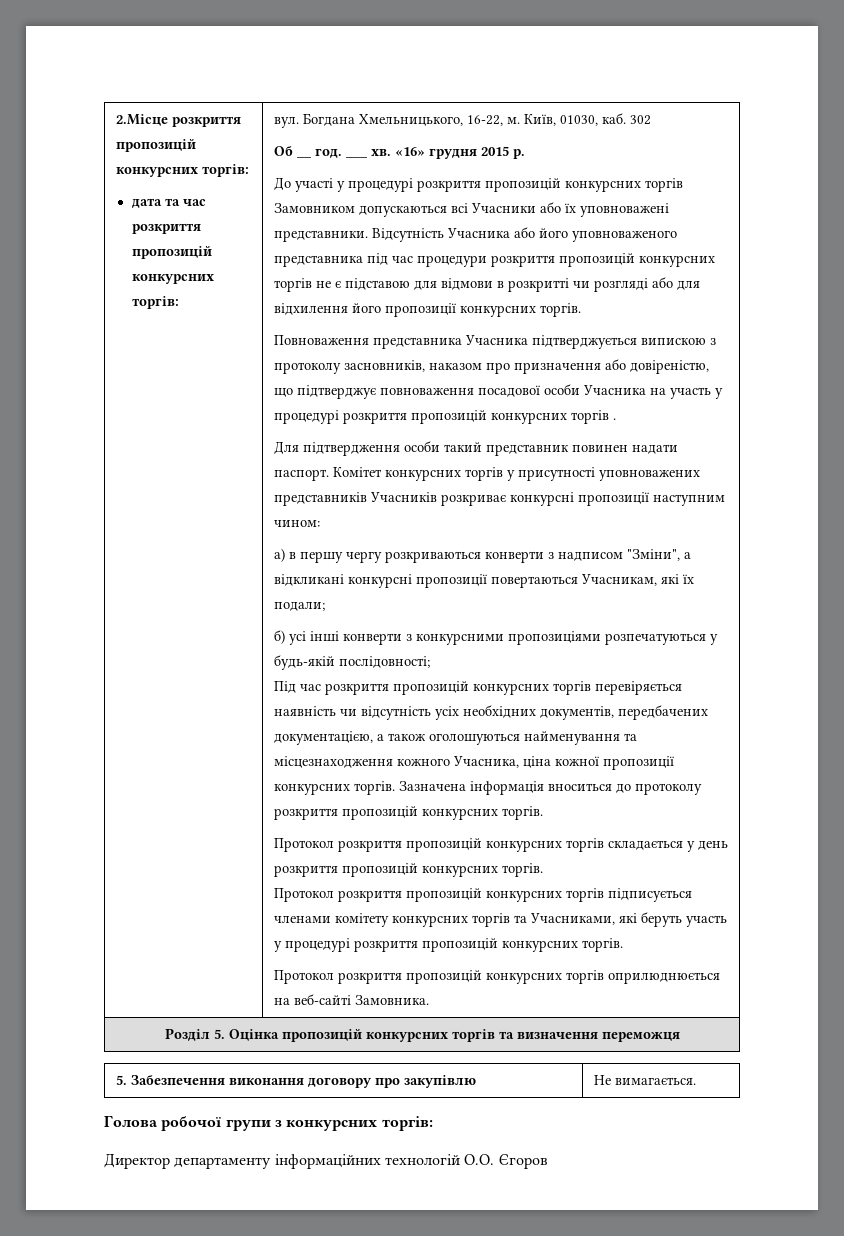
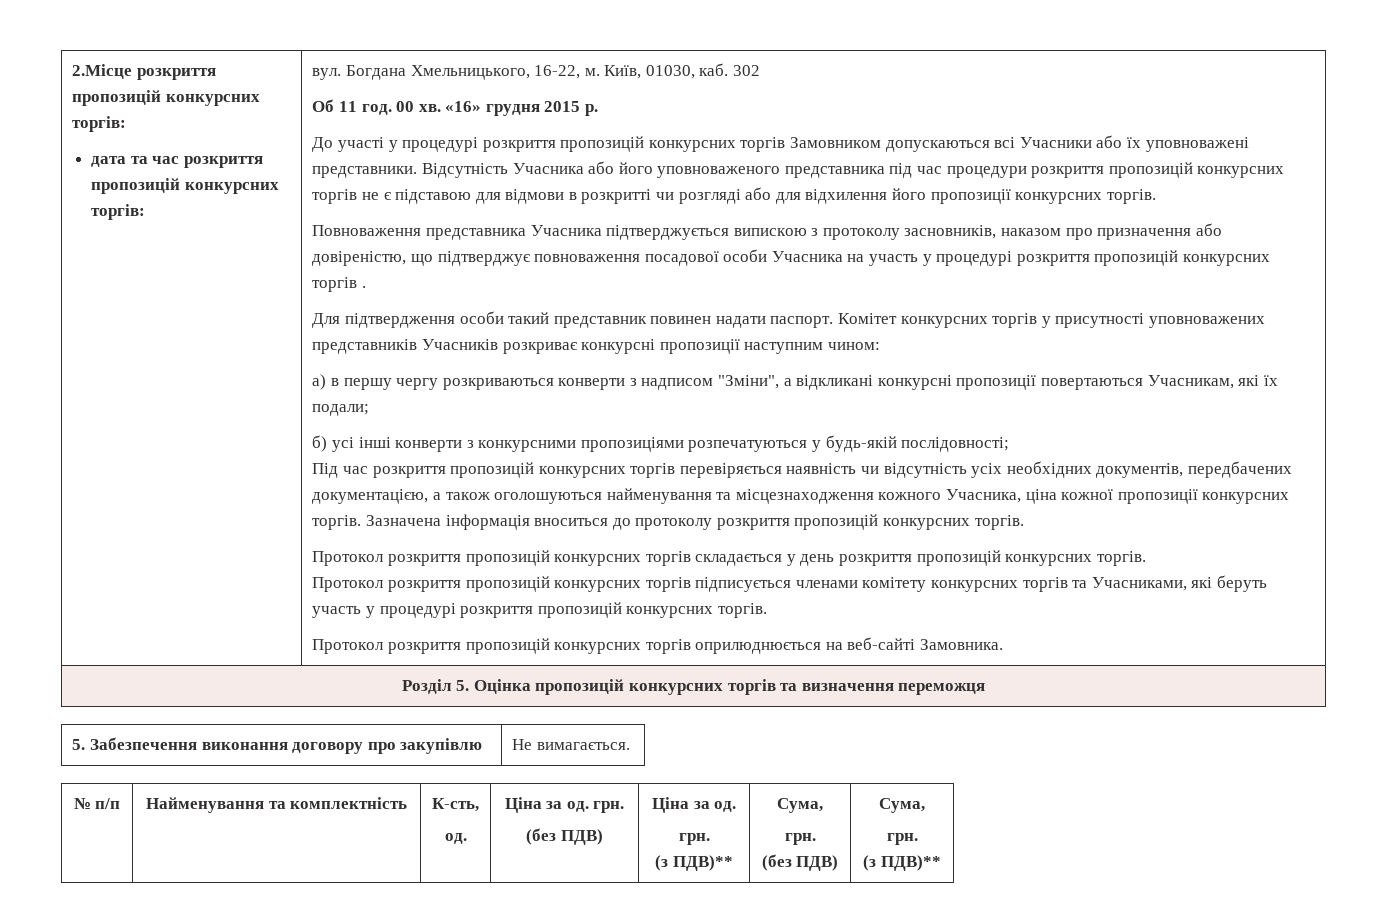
[296,148,367,159] __ год. ___ -> [338,101,415,115] 11 год. 00
[104,1115,433,1131] [104,1153,548,1169] // Голова робочої групи з конкурсних торгів: // Директор департаменту інформаційних технологій О.О. Єгоров -> [73,798,121,809] [145,797,408,813] [432,798,479,812] [444,833,467,844] [504,797,625,813] [526,828,603,845] [651,797,737,813] [678,833,710,845] [655,855,733,871] [777,798,823,813] [784,833,816,845] [761,854,839,871] [879,798,925,813] [886,833,918,845] [863,855,941,871] // № п/п | Найменування та комплектність | К-сть, // од. | Ціна за од. грн. // (без ПДВ) | Ціна за од. // грн. // (з ПДВ)** | Сума, // грн. // (без ПДВ) | Сума, // грн. // (з ПДВ)**

